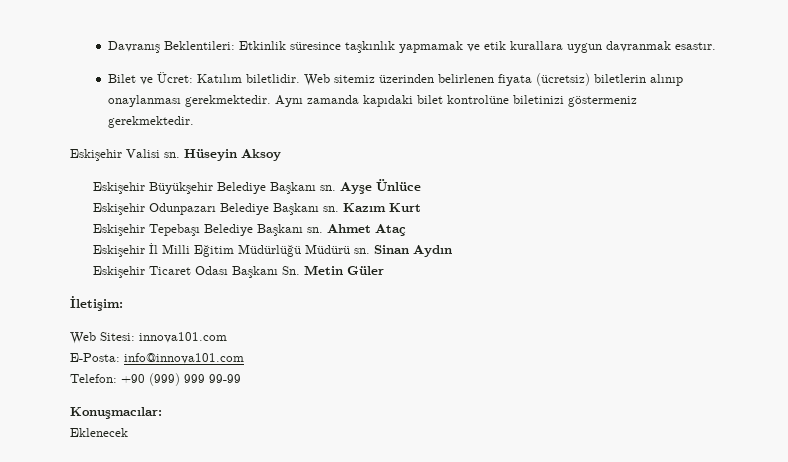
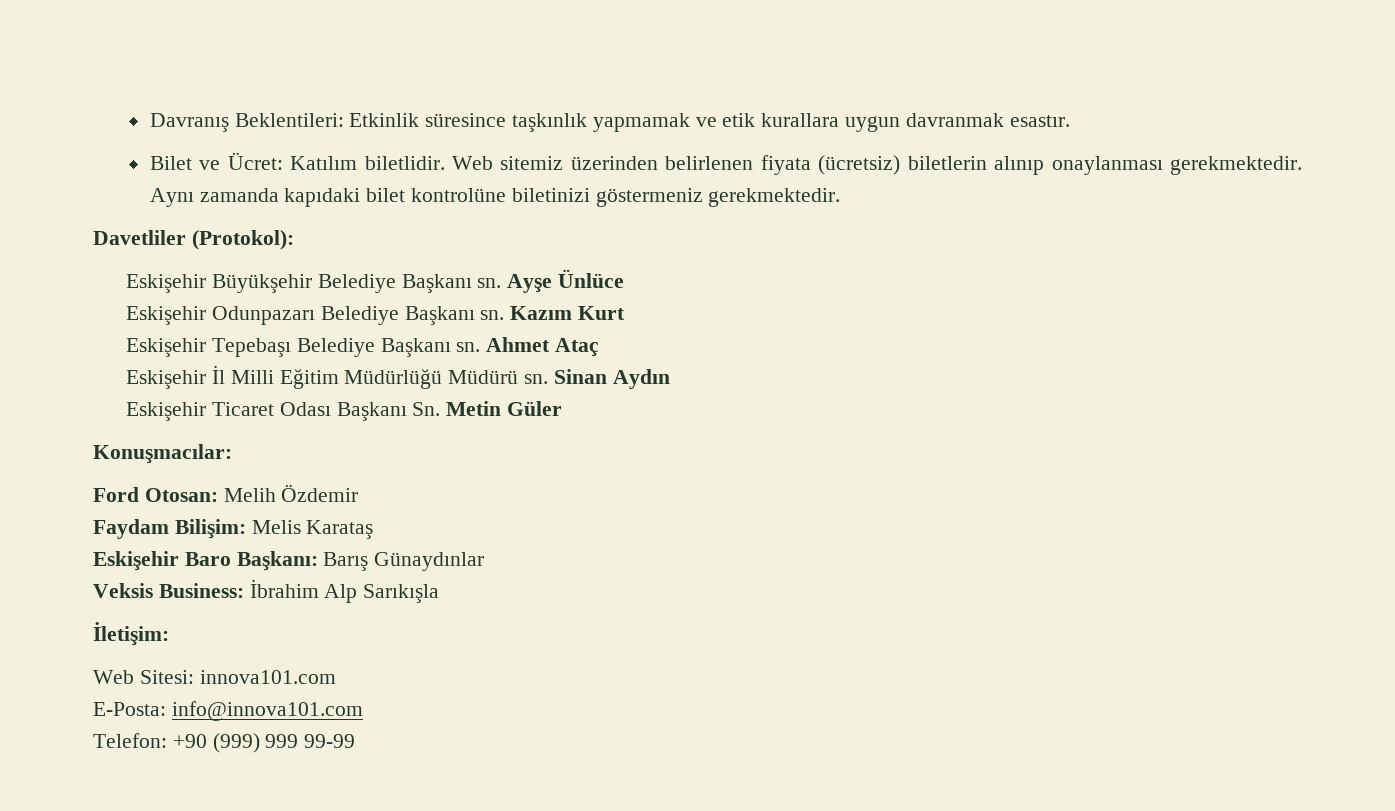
[70,149,281,161] Eskişehir Valisi sn. Hüseyin Aksoy -> [93,230,294,250] Davetliler (Protokol):
(385, 270) none -> [93,444,232,464] [93,484,359,502] [93,519,374,539] [93,551,485,571] [93,579,440,603] // Konuşmacılar: // Ford Otosan: Melih Özdemir // Faydam Bilişim: Melis Karataş // Eskişehir Baro Başkanı: Barış Günaydınlar // Veksis Business: İbrahim Alp Sarıkışla
[70,407,162,419] [70,428,128,437] // Konuşmacılar: // Eklenecek -> (356, 741) none

